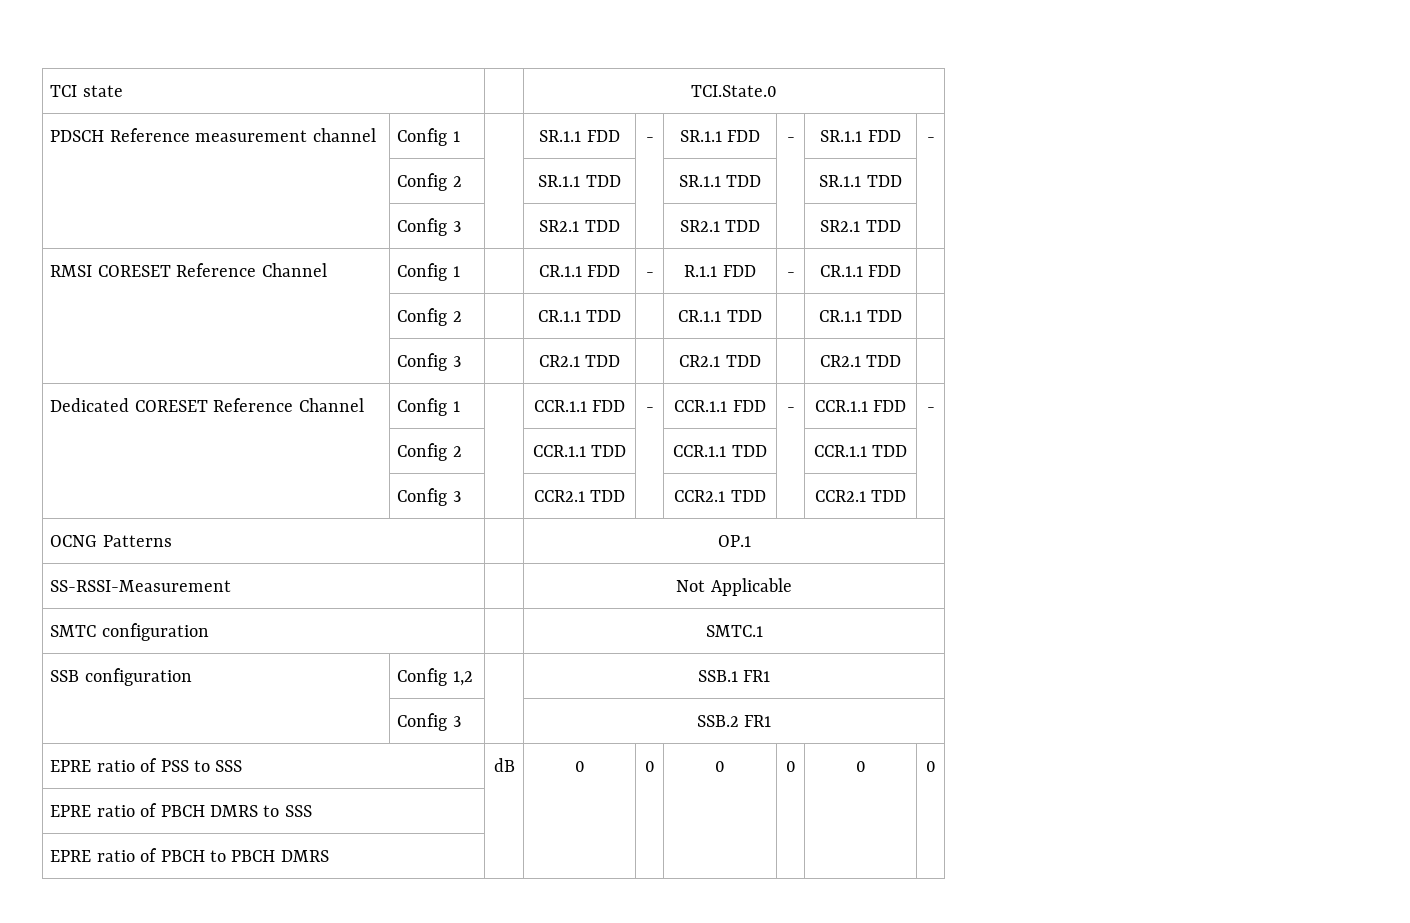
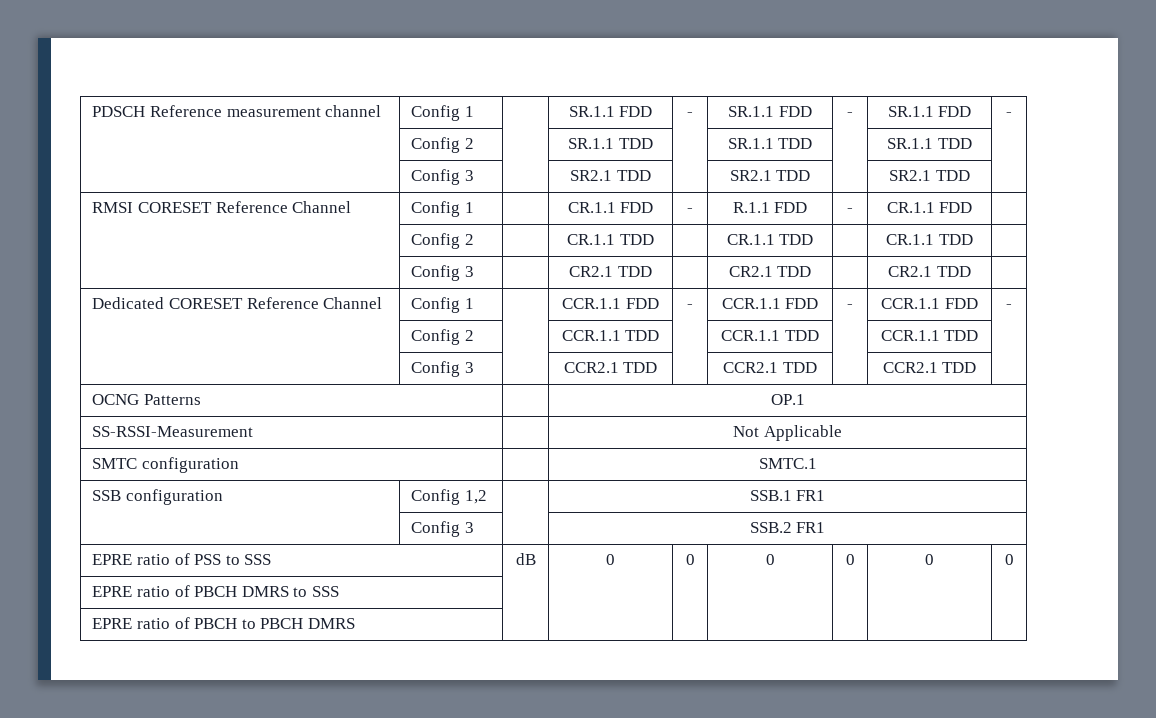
[50,85,123,97] [690,85,777,97] TCI state | | TCI.State.0 // -> (92, 111) none

